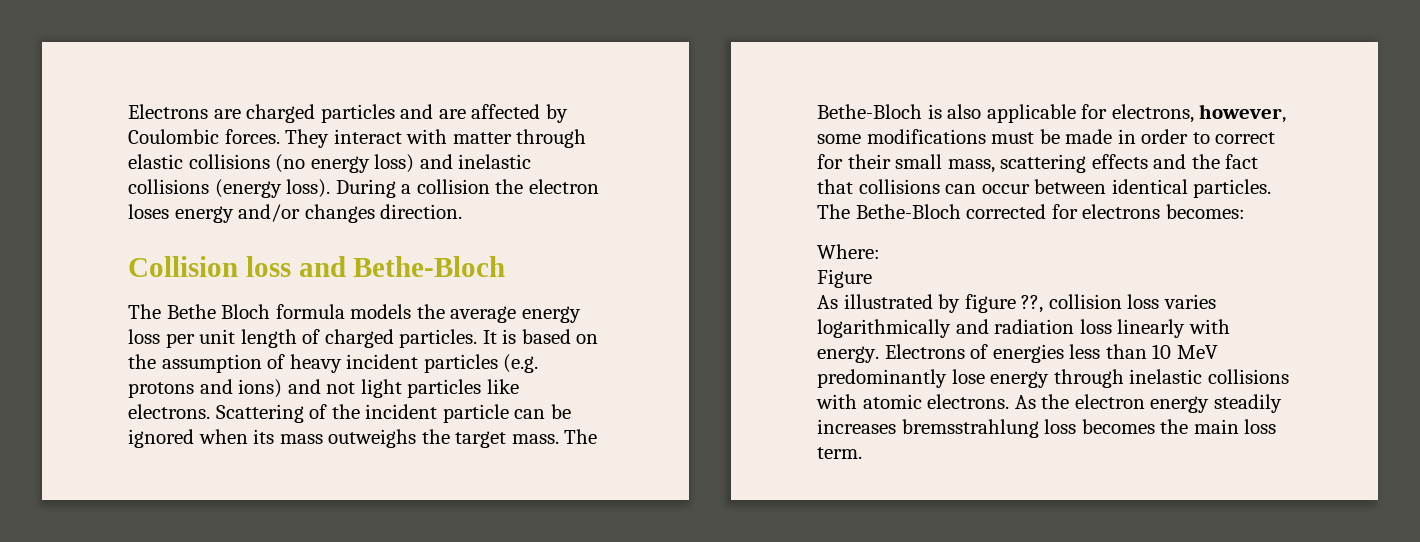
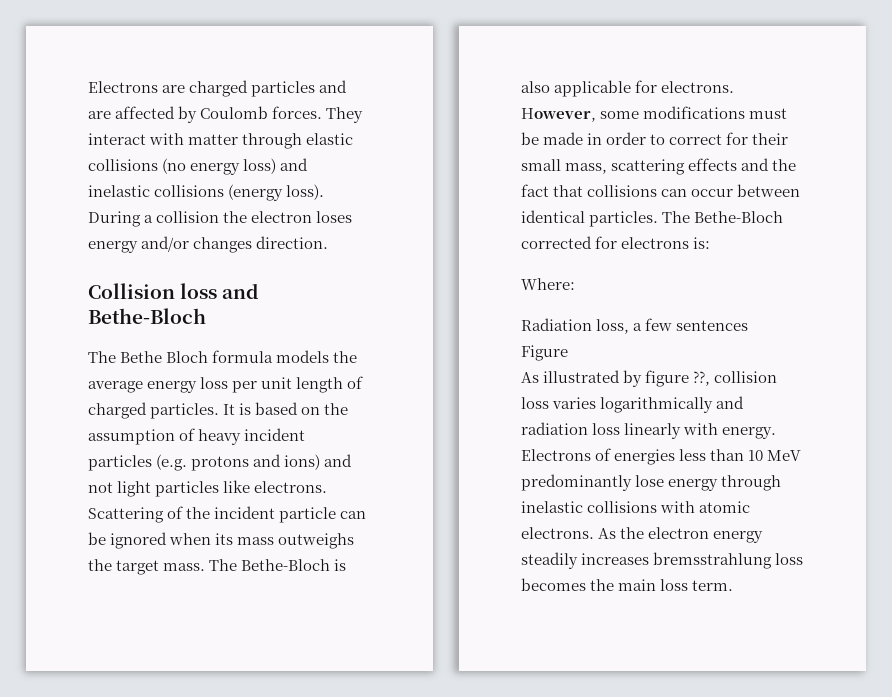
[128,129,219,144] Coulombic -> [200,106,269,119] Coulomb
[1111,104,1287,123] electrons, however, -> [661,81,735,93] [521,108,596,122] electrons. However,
[1165,204,1245,219] becomes: -> [693,237,711,249] is:
(880, 251) none -> [521,318,749,334] // Radiation loss, a few sentences

